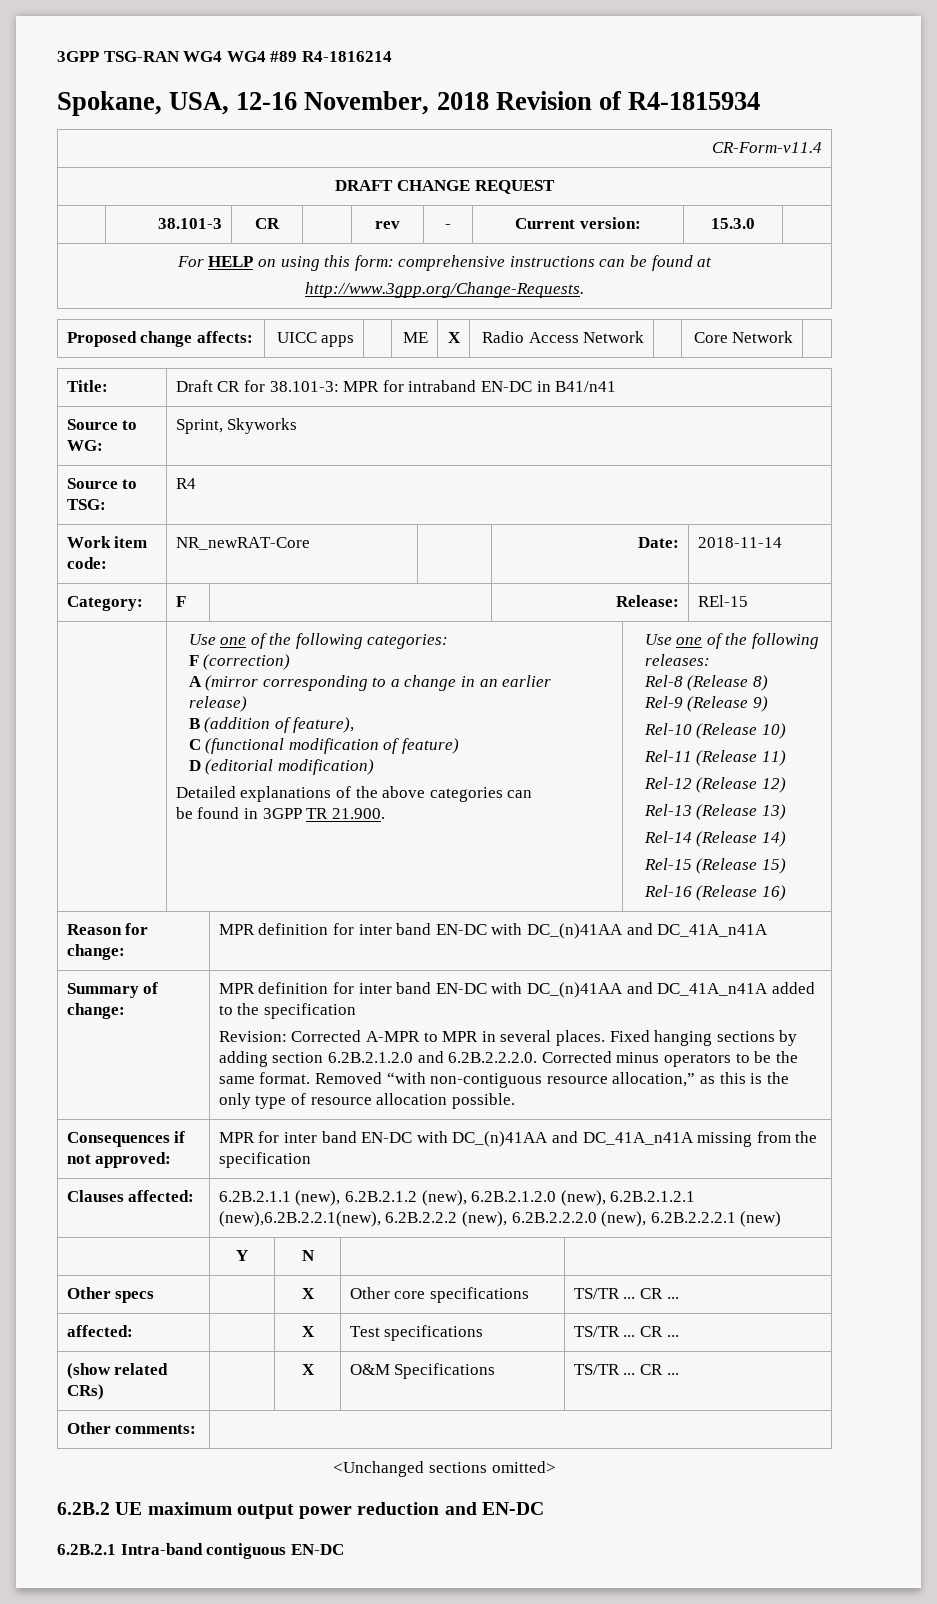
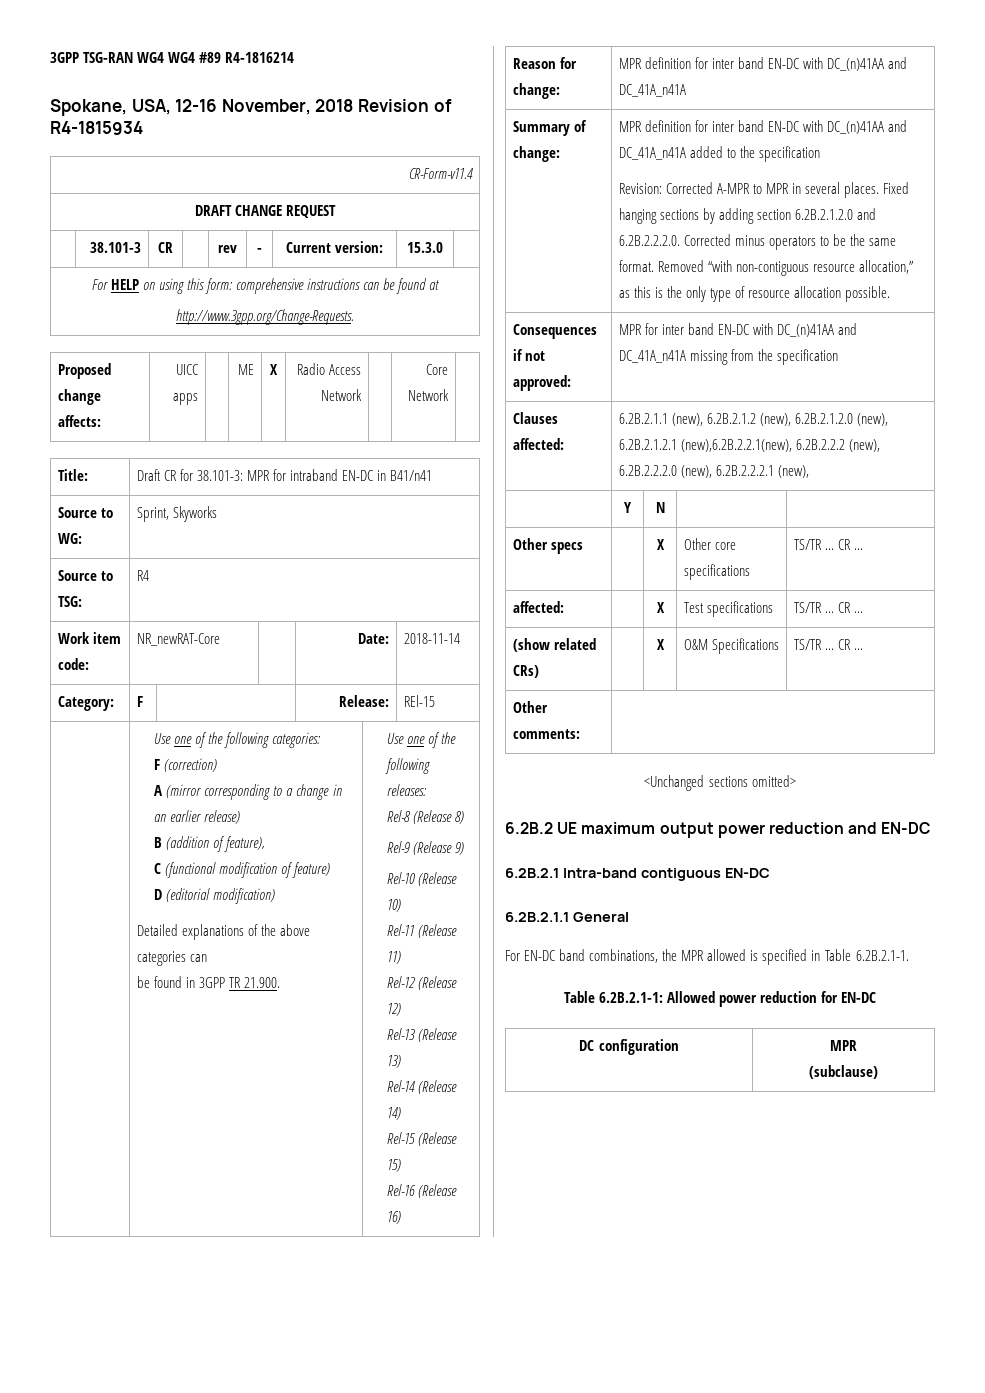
[740,1211,782,1227] (new) -> [778,465,810,478] (new),
(344, 1549) none -> [505,912,629,922] [505,949,909,965] [563,991,877,1007] [579,1039,679,1055] [830,1040,857,1051] [809,1065,878,1079] // 6.2B.2.1.1 General // For EN-DC band combinations, the MPR allowed is specified in Table 6.2B.2.1-1. // Table 6.2B.2.1-1: Allowed power reduction for EN-DC // DC configuration | MPR // (subclause)

